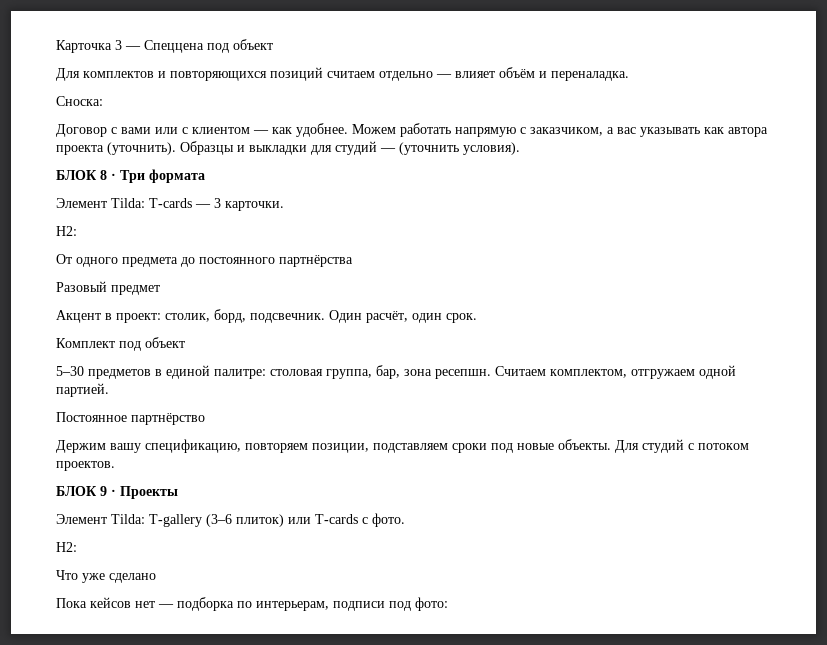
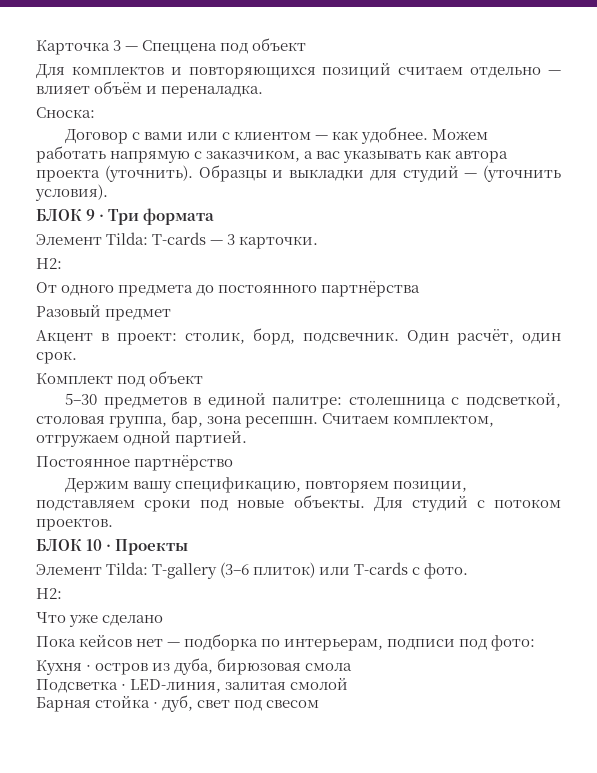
[100,170,107,180] 8 -> [86,209,96,221] 9
(266, 374) none -> [348,392,561,408] столешница с подсветкой,
[100,486,107,496] 9 -> [86,539,103,551] 10
(448, 604) none -> [36,658,353,675] [36,677,349,693] [36,695,320,712] // Кухня · остров из дуба, бирюзовая смола // Подсветка · LED-линия, залитая смолой // Барная стойка · дуб, свет под свесом

